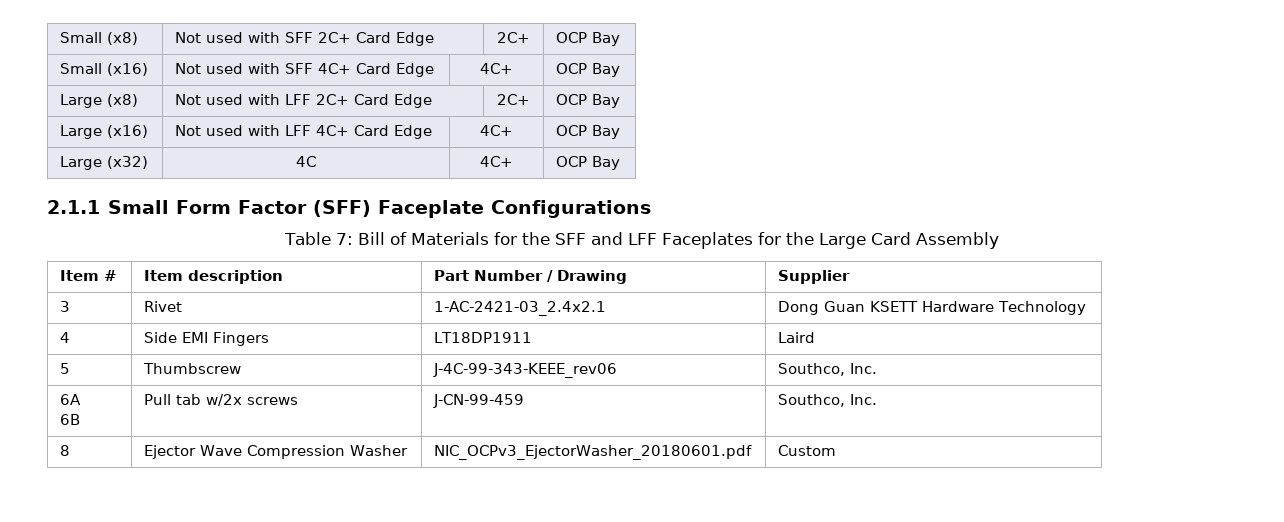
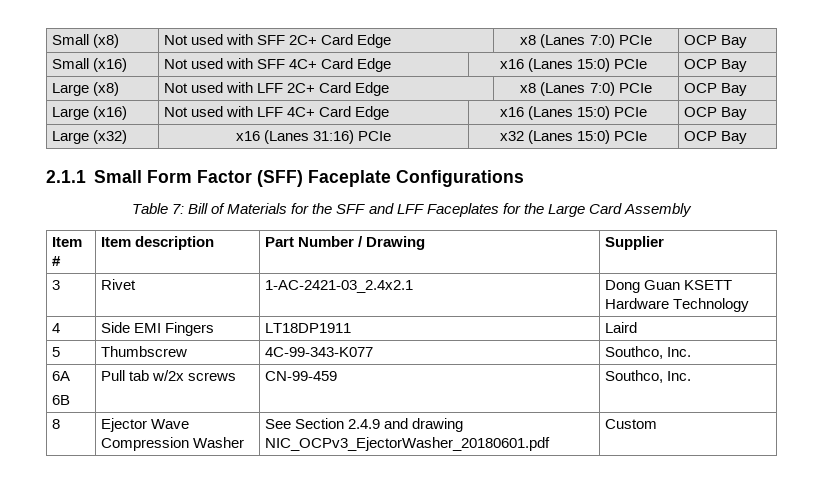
[497,32,530,43] 2C+ -> [520,34,652,48] x8 (Lanes 7:0) PCIe
[480,63,513,74] 4C+ -> [499,58,648,72] x16 (Lanes 15:0) PCIe
[497,94,530,105] 2C+ -> [520,82,652,96] x8 (Lanes 7:0) PCIe
[480,125,513,136] 4C+ -> [499,106,648,120] x16 (Lanes 15:0) PCIe
[296,156,316,167] [480,156,513,167] 4C | 4C+ -> [235,130,392,144] [499,130,648,144] x16 (Lanes 31:16) PCIe | x32 (Lanes 15:0) PCIe
[432,363,617,378] J-4C-99-343-KEEE_rev06 -> [265,347,374,357] 4C-99-343-K077
[432,394,524,408] J-CN-99-459 -> [265,371,338,381] CN-99-459
(408, 450) none -> [265,418,464,432] See Section 2.4.9 and drawing

